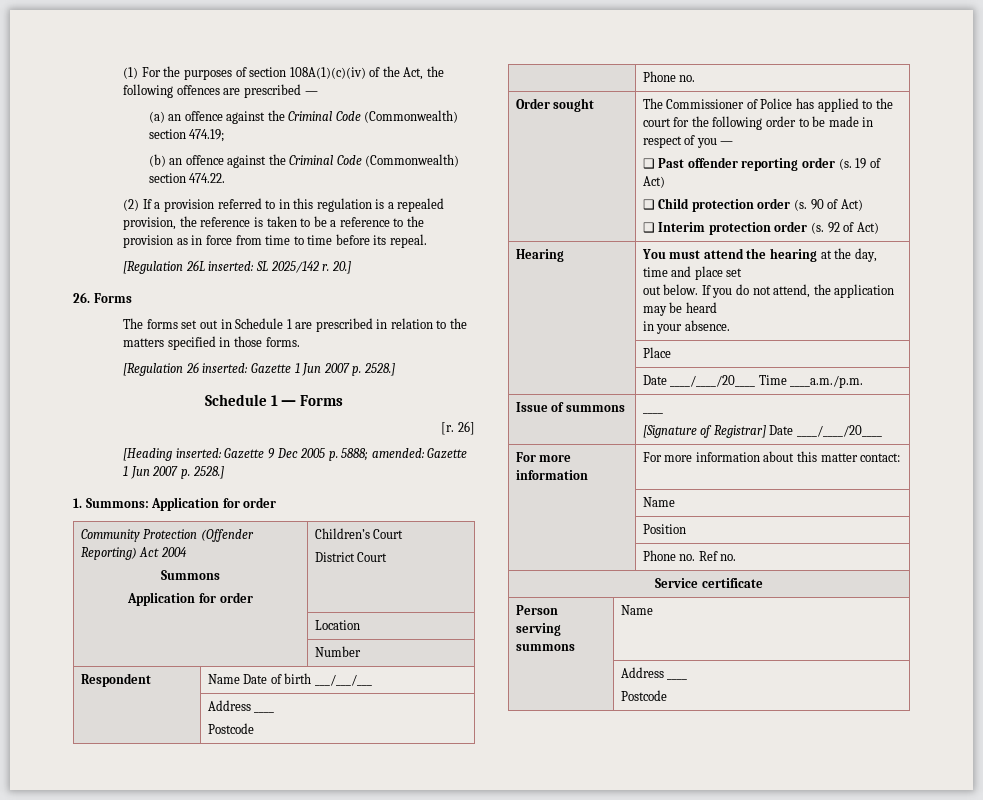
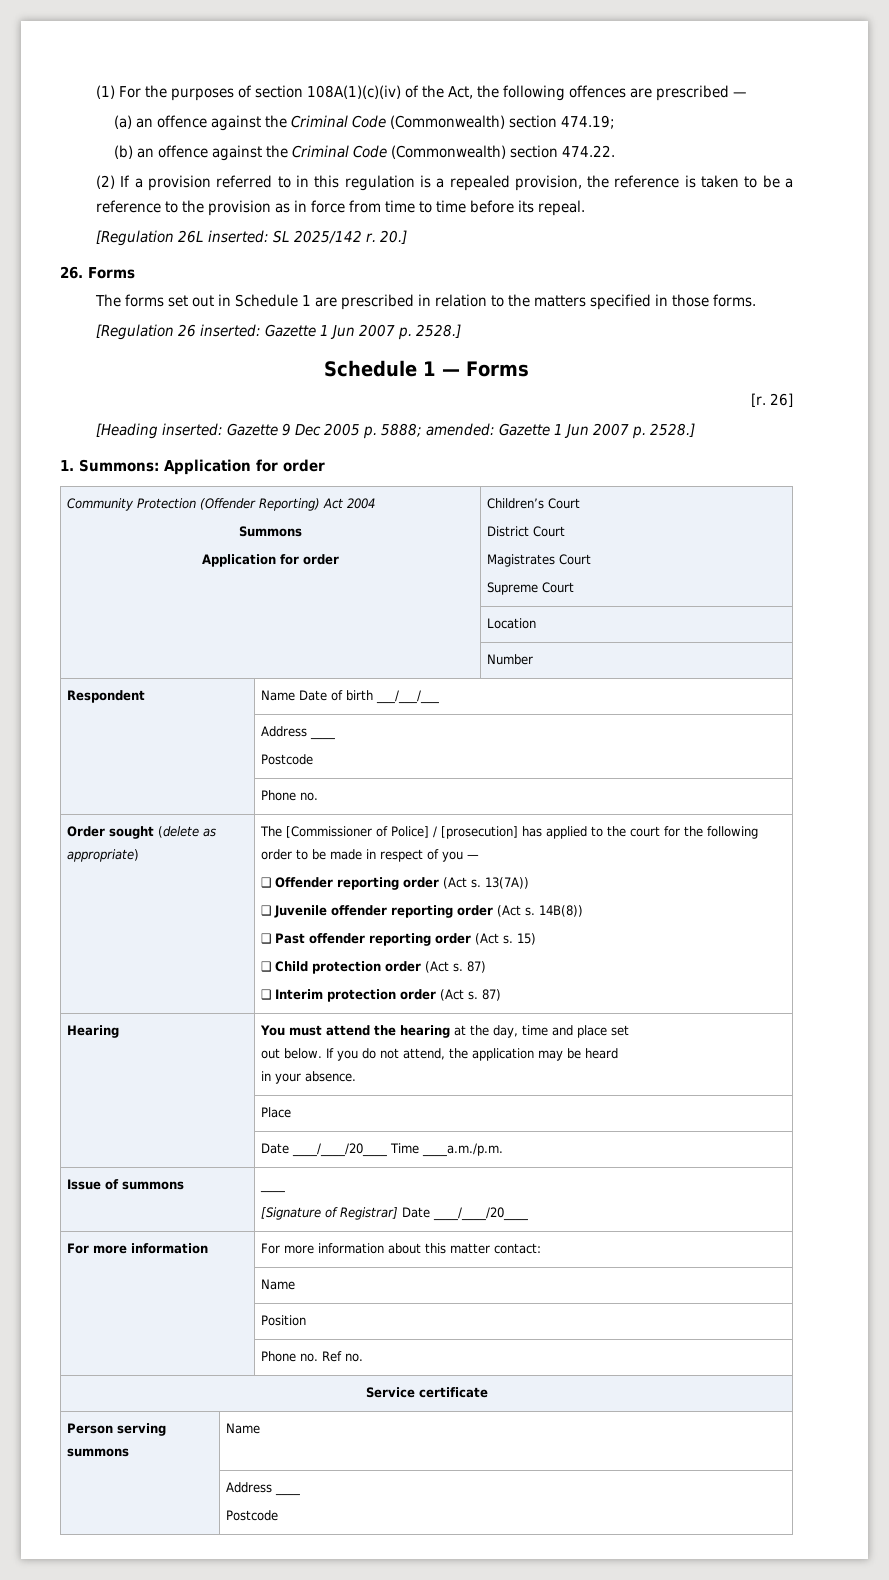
(388, 557) none -> [487,554,592,567] [487,582,575,595] // Magistrates Court // Supreme Court
[642,98,793,109] | The Commissioner of Police -> [158,826,217,838] [67,849,140,862] [260,826,519,839] (delete as appropriate) | The [Commissioner of Police] / [prosecution]
(734, 143) none -> [261,877,530,890] [261,905,584,918] // ❑ Offender reporting order (Act s. 13(7A)) // ❑ Juvenile offender reporting order (Act s. 14B(8))
[838,158,881,170] [642,176,665,188] (s. 19 of Act) -> [475,933,537,945] (Act s. 15)
[793,199,863,211] (s. 90 of Act) -> [425,961,487,973] (Act s. 87)
[810,222,879,234] (s. 92 of Act) -> [440,989,502,1001] (Act s. 87)

